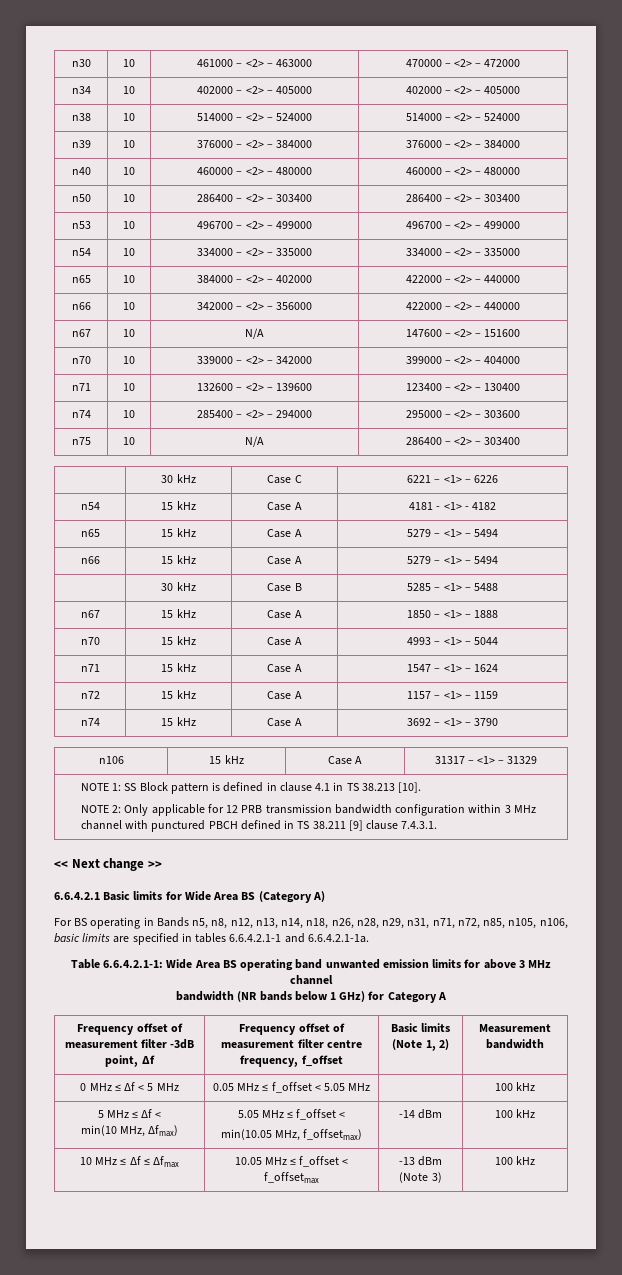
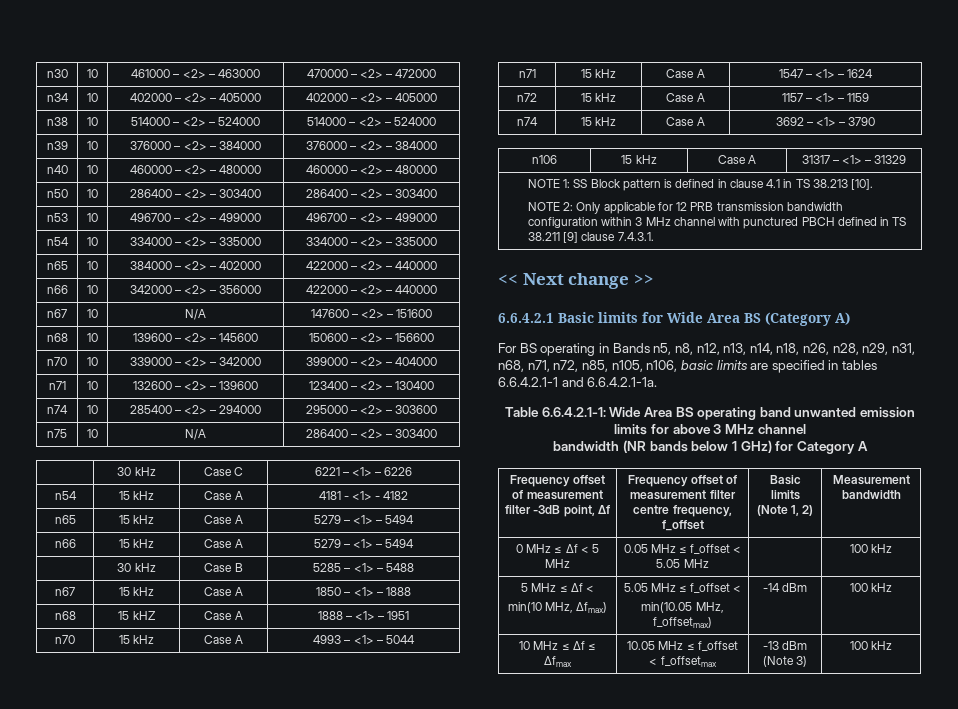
(521, 333) none -> [46,333,68,342] [87,333,98,342] [132,333,259,342] [308,333,435,342] // n68 | 10 | 139600 – <2> – 145600 | 150600 – <2> – 156600
(498, 614) none -> [54,611,76,620] [118,611,156,620] [204,611,243,620] [317,611,410,620] // n68 | 15 kHZ | Case A | 1888 – <1> – 1951
(430, 923) none -> [498,360,524,372] n68,

